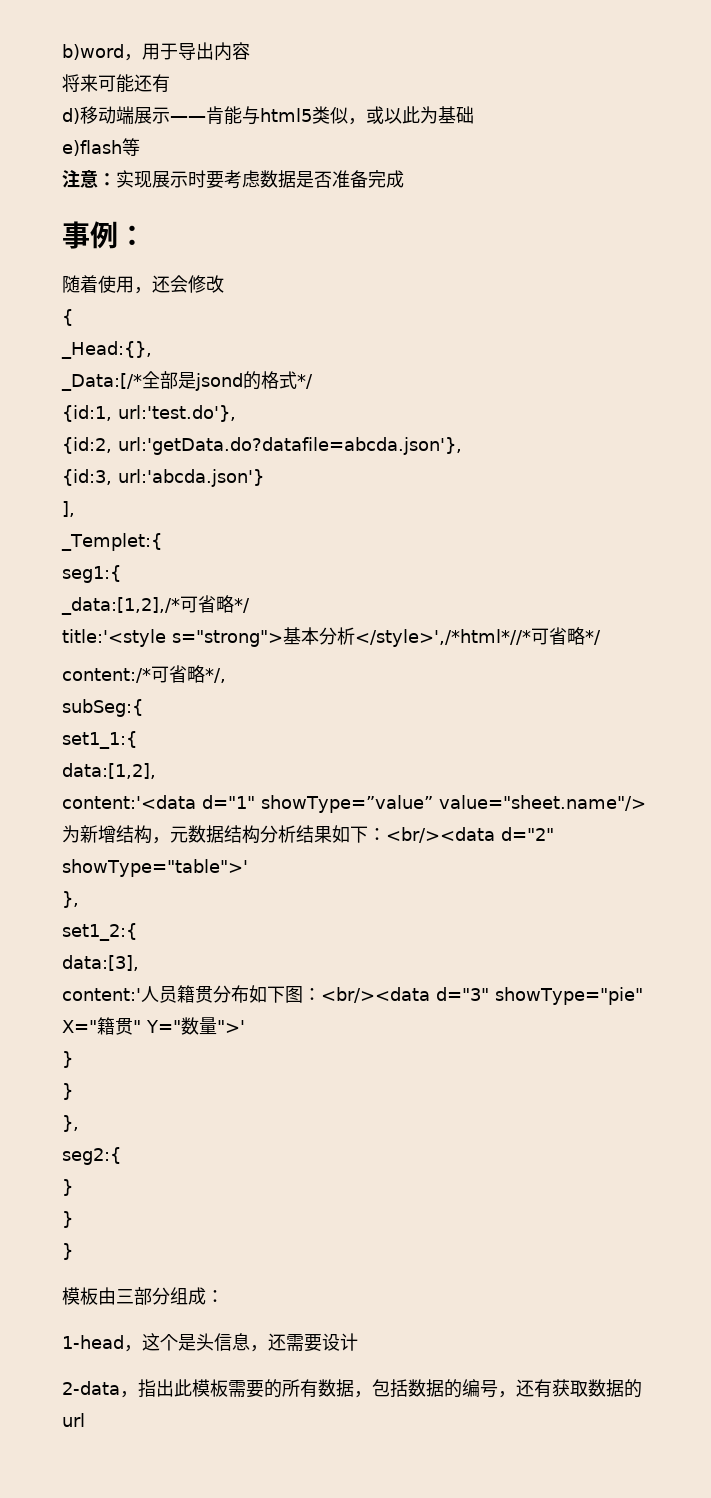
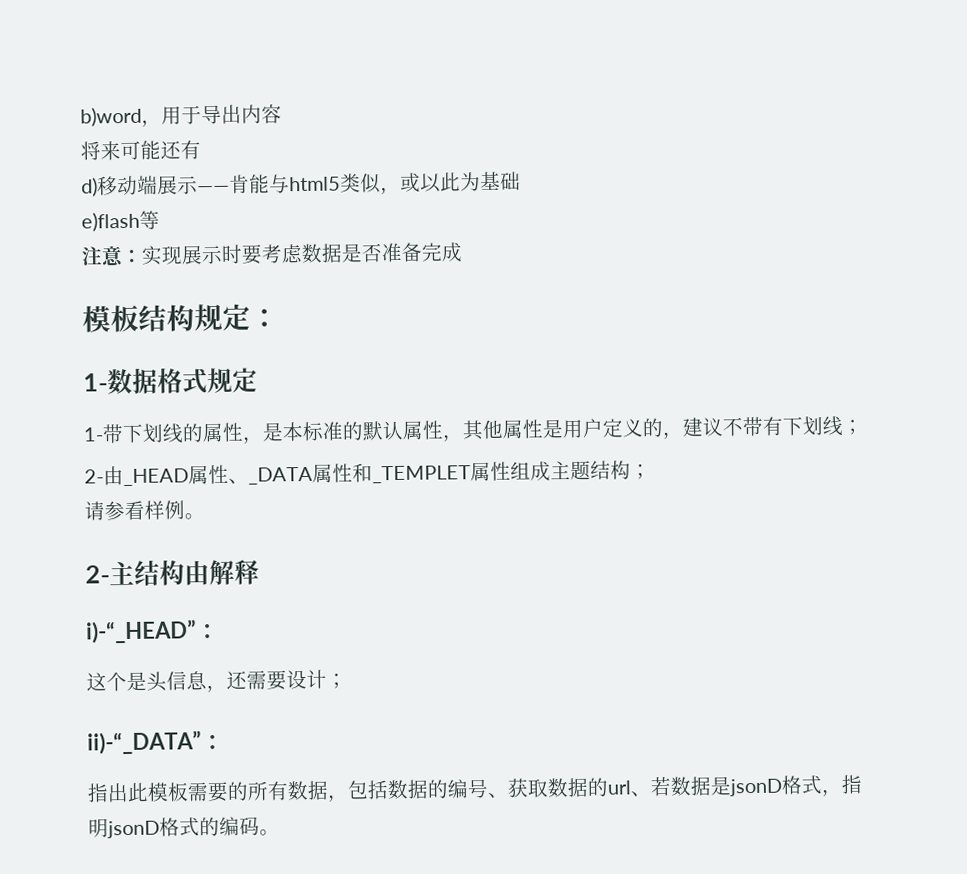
[62,221,146,249] [62,275,224,294] [62,309,73,326] [61,341,152,359] [61,371,313,391] [62,405,236,422] [62,437,462,455] [62,469,264,487] [62,501,75,517] [61,533,162,551] [62,565,121,583] [61,595,250,615] [62,627,601,647] [62,665,226,683] [62,699,143,717] [62,731,137,749] [62,763,156,779] [62,795,646,813] [62,825,554,844] [62,859,248,877] [62,891,79,908] [62,923,137,941] [62,955,139,971] [62,985,643,1005] [62,1017,245,1035] [62,1051,73,1068] [62,1083,73,1100] [62,1115,79,1132] [62,1147,121,1165] [62,1179,73,1196] [62,1211,73,1228] [62,1243,73,1260] [62,1287,224,1305] [62,1335,142,1352] 事例： // 随着使用，还会修改 // { // _Head:{}, // _Data:[/*全部是jsond的格式*/ // {id:1, url:'test.do'}, // {id:2, url:'getData.do?datafile=abcda.json'}, // {id:3, url:'abcda.json'} // ], // _Templet:{ // seg1:{ // _data:[1,2],/*可省略*/ // title:'<style s="strong">基本分析</style>',/*html*//*可省略*/ // content:/*可省略*/, // subSeg:{ // set1_1:{ // data:[1,2], // content:'<data d="1" showType=”value” value="sheet.name"/>为新增结构，元数据结构分析结果如下：<br/><data d="2" showType="table">' // }, // set1_2:{ // data:[3], // content:'人员籍贯分布如下图：<br/><data d="3" showType="pie" X="籍贯" Y="数量">' // } // } // }, // seg2:{ // } // } // } // 模板由三部分组成： // 1-head， -> [82,303,279,333] [83,367,258,395] [83,415,863,444] [84,460,651,487] [84,500,205,521] [85,559,260,586] [86,619,219,644] 模板结构规定： // 1-数据格式规定 // 1-带下划线的属性，是本标准的默认属性，其他属性是用户定义的，建议不带有下划线； // 2-由_HEAD属性、_DATA属性和_TEMPLET属性组成主题结构； // 请参看样例。 // 2-主结构由解释 // i)-“_HEAD”： //
[62,1381,138,1398] // 2-data， -> [326,673,347,689] [87,730,224,755] ； // ii)-“_DATA”： //
[498,1379,552,1398] ，还有 -> [487,792,509,798] 、
(85, 1420) none -> [630,774,863,797] [88,816,280,839] 、若数据是jsonD格式，指明jsonD格式的编码。

